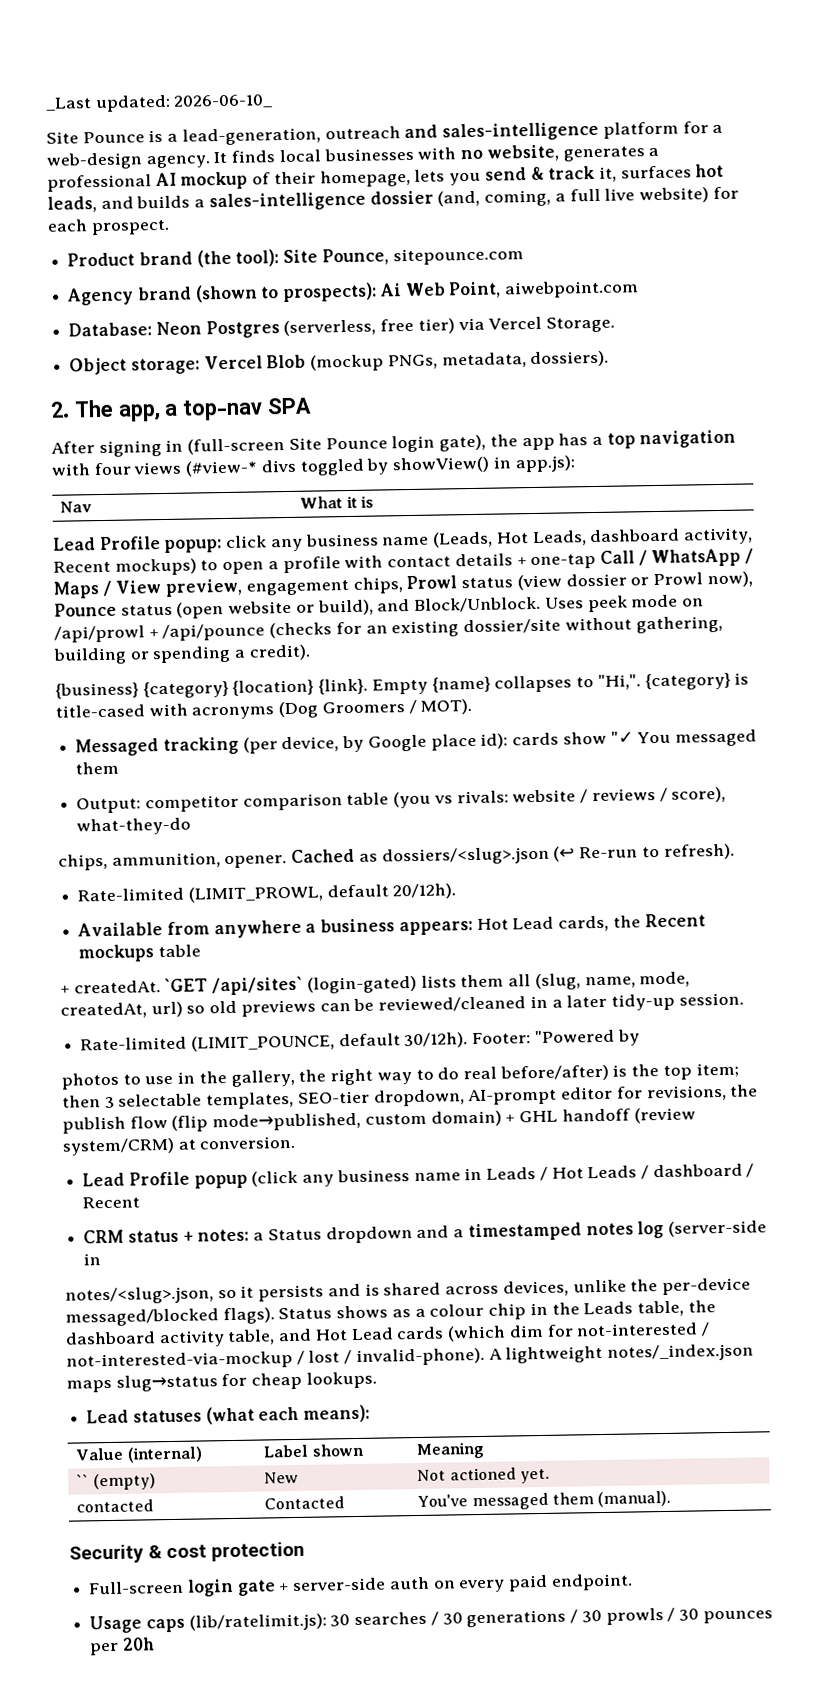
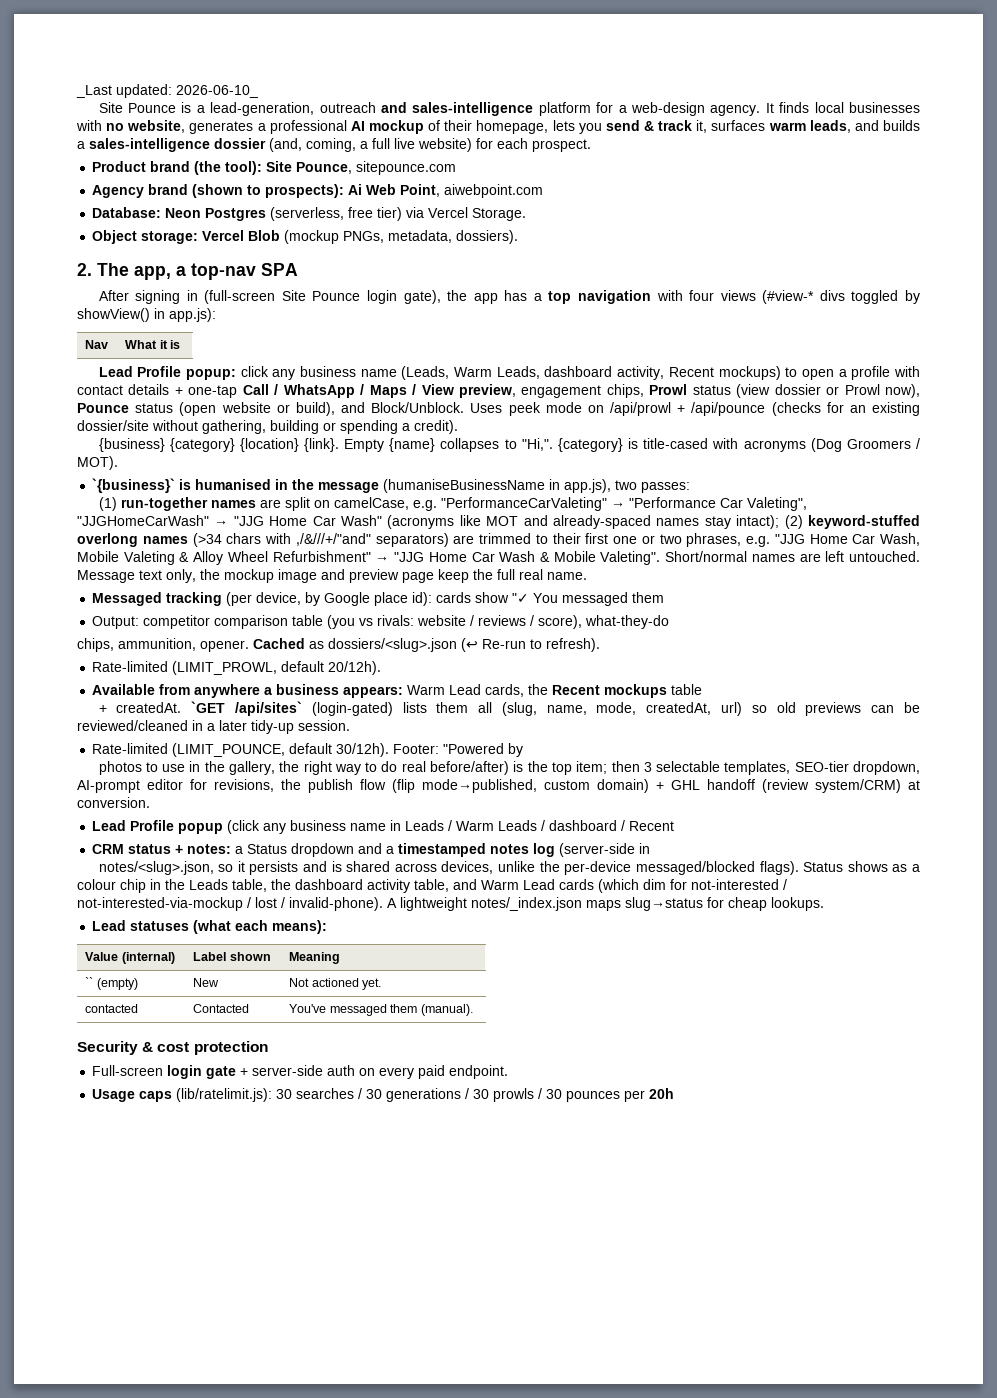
[695,163,725,178] hot -> [768,122,806,131] warm
[495,532,529,544] Hot -> [454,367,493,377] Warm
(473, 707) none -> [92,478,691,493] [98,497,807,511] [77,515,920,529] [77,533,920,547] [77,551,920,565] [77,569,587,583] // `{business}` is humanised in the message (humaniseBusinessName in app.js), two passes: // (1) run-together names are split on camelCase, e.g. "PerformanceCarValeting" → "Performance Car Valeting", "JJGHomeCarWash" → "JJG Home Car Wash" (acronyms like MOT and already-spaced names stay intact); (2) keyword-stuffed overlong names (>34 chars with ,/&///+/"and" separators) are trimmed to their first one or two phrases, e.g. "JJG Home Car Wash, Mobile Valeting & Alloy Wheel Refurbishment" → "JJG Home Car Wash & Mobile Valeting". Short/normal names are left untouched. Message text only, the mockup image and preview page keep the full real name.
[476,918,509,930] Hot -> [407,685,446,695] Warm
[551,1167,584,1179] Hot -> [456,821,495,831] Warm
[314,1329,348,1341] Hot -> [481,880,519,890] Warm

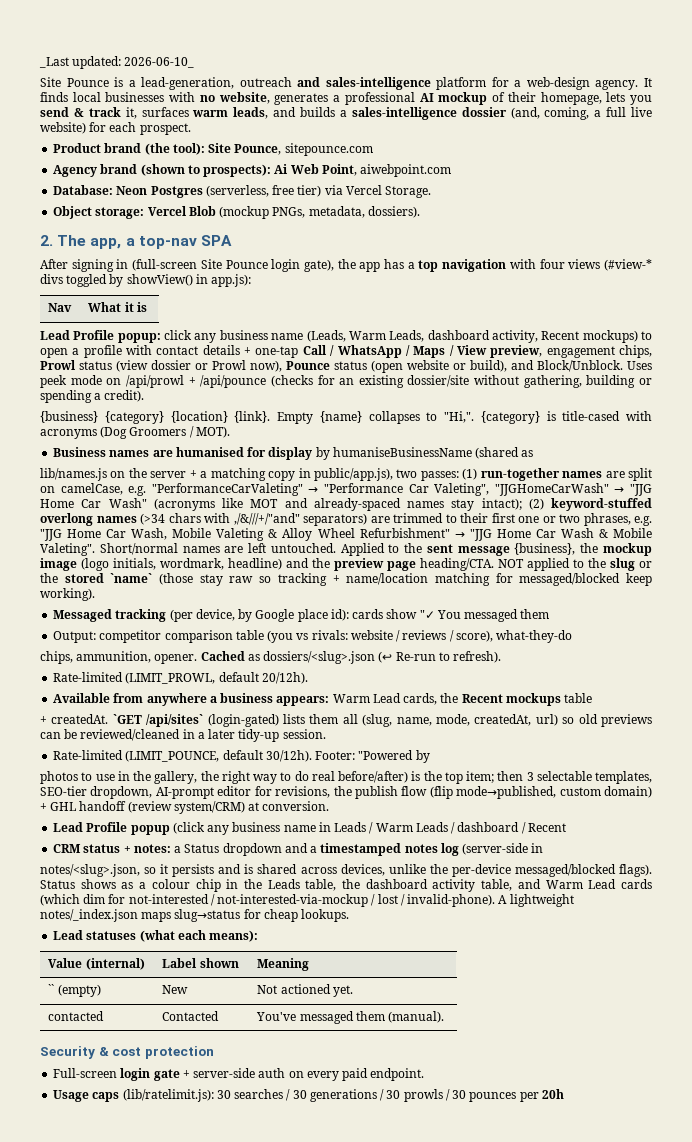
[92,478,612,493] `{business}` is humanised in the message (humaniseBusinessName in app.js), -> [53,447,534,460] [40,468,393,481] Business names are humanised for display by humaniseBusinessName (shared as // lib/names.js on the server + a matching copy in public/app.js),
(691, 487) // -> (459, 476) none
[77,569,587,583] Message text only, the mockup image and preview page keep the full real name. -> [340,543,652,556] [40,558,652,571] [40,573,652,586] [40,588,95,601] Applied to the sent message {business}, the mockup image (logo initials, wordmark, headline) and the preview page heading/CTA. NOT applied to the slug or the stored `name` (those stay raw so tracking + name/location matching for messaged/blocked keep working).

